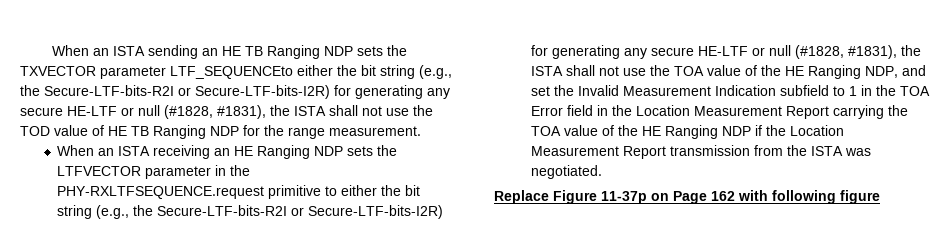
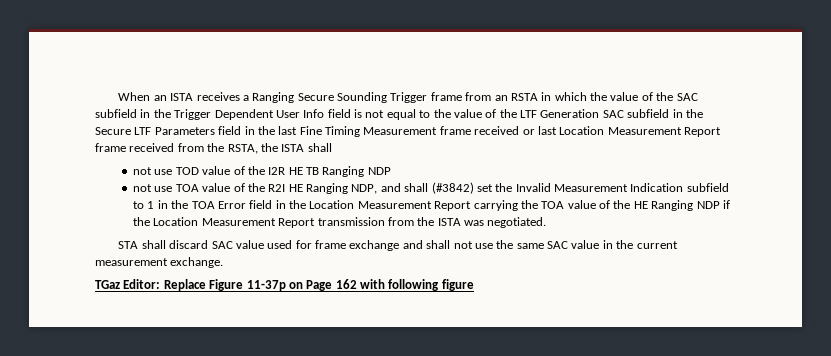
[51,45,407,59] [20,65,452,79] [20,85,450,99] [20,105,433,119] [20,125,421,139] [57,145,398,159] [57,165,251,179] [57,185,421,199] [57,205,444,219] [531,45,922,59] [531,65,782,76] When an ISTA sending an HE TB Ranging NDP sets the TXVECTOR parameter LTF_SEQUENCEto either the bit string (e.g., the Secure-LTF-bits-R2I or Secure-LTF-bits-I2R) for generating any secure HE-LTF or null (#1828, #1831), the ISTA shall not use the TOD value of HE TB Ranging NDP for the range measurement. // When an ISTA receiving an HE Ranging NDP sets the LTFVECTOR parameter in the PHY-RXLTFSEQUENCE.request primitive to either the bit string (e.g., the Secure-LTF-bits-R2I or Secure-LTF-bits-I2R) for generating any secure HE-LTF or null (#1828, #1831), the ISTA shall not use the TOA value of the -> [118,92,698,103] [95,109,703,120] [95,126,721,137] [95,143,332,154] [133,166,391,177] [133,183,286,192] When an ISTA receives a Ranging Secure Sounding Trigger frame from an RSTA in which the value of the SAC subfield in the Trigger Dependent User Info field is not equal to the value of the LTF Generation SAC subfield in the Secure LTF Parameters field in the last Fine Timing Measurement frame received or last Location Measurement Report frame received from the RSTA, the ISTA shall // not use TOD value of the I2R HE TB Ranging NDP // not use TOA value of the R2I
(927, 70) none -> [404,182,474,194] shall (#3842)
(603, 172) none -> [118,240,678,251] [95,257,224,268] [95,279,161,289] STA shall discard SAC value used for frame exchange and shall not use the same SAC value in the current measurement exchange. // TGaz Editor:

